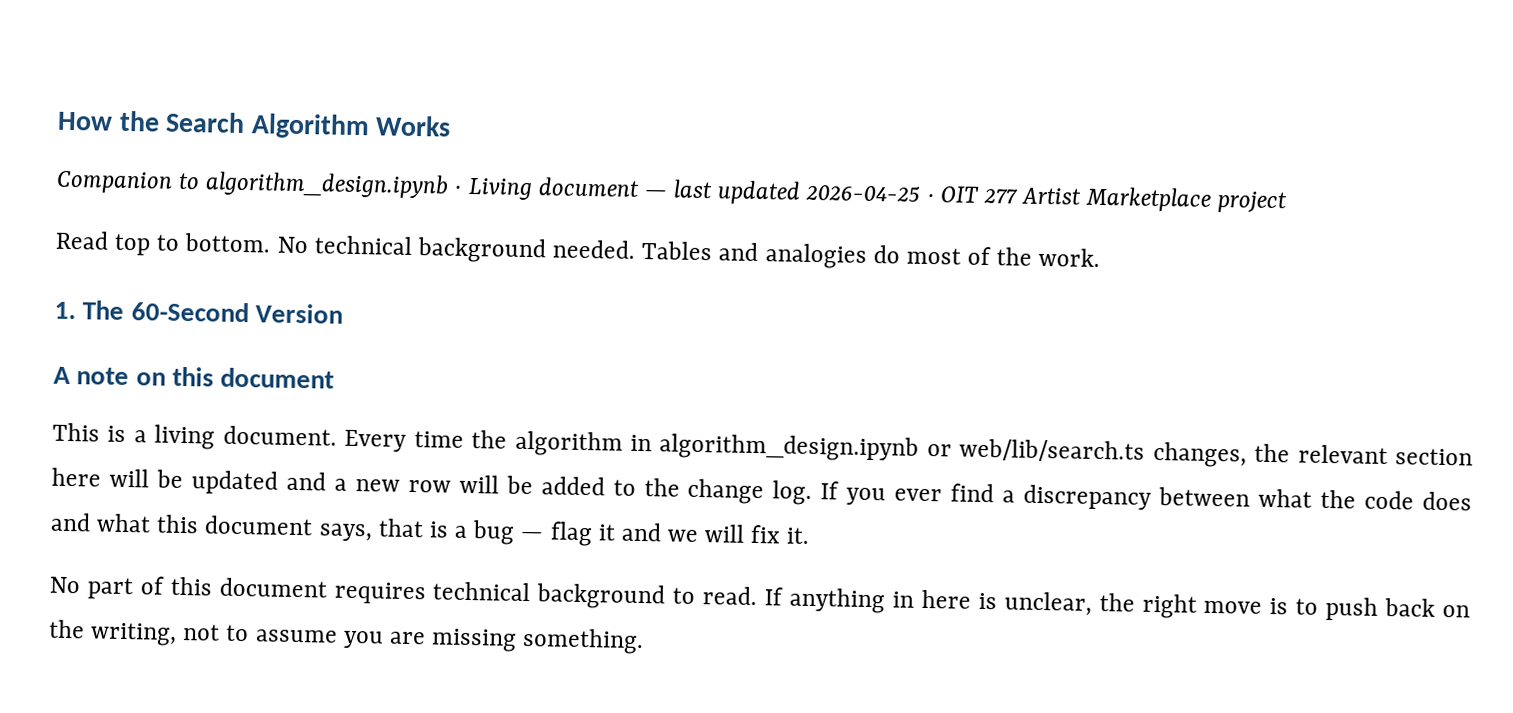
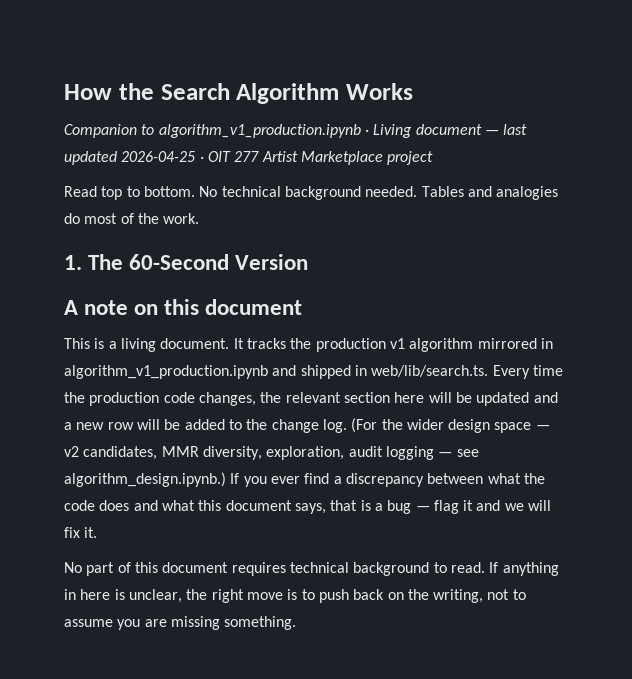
[205,171,450,199] algorithm_design.ipynb -> [158,124,361,138] algorithm_v1_production.ipynb
[344,429,1146,463] Every time the algorithm in algorithm_design.ipynb or web/lib/search.ts -> [233,338,553,352] [64,365,563,379] [64,392,195,406] It tracks the production v1 algorithm mirrored in algorithm_v1_production.ipynb and shipped in web/lib/search.ts. Every time the production code
(813, 492) none -> [351,418,550,433] [64,446,479,460] [64,472,226,487] (For the wider design space — v2 candidates, MMR diversity, exploration, audit logging — see algorithm_design.ipynb.)

